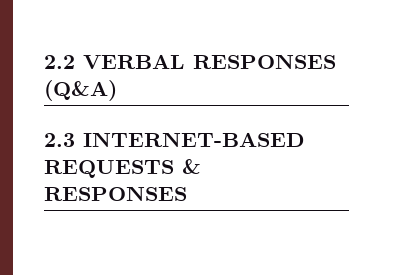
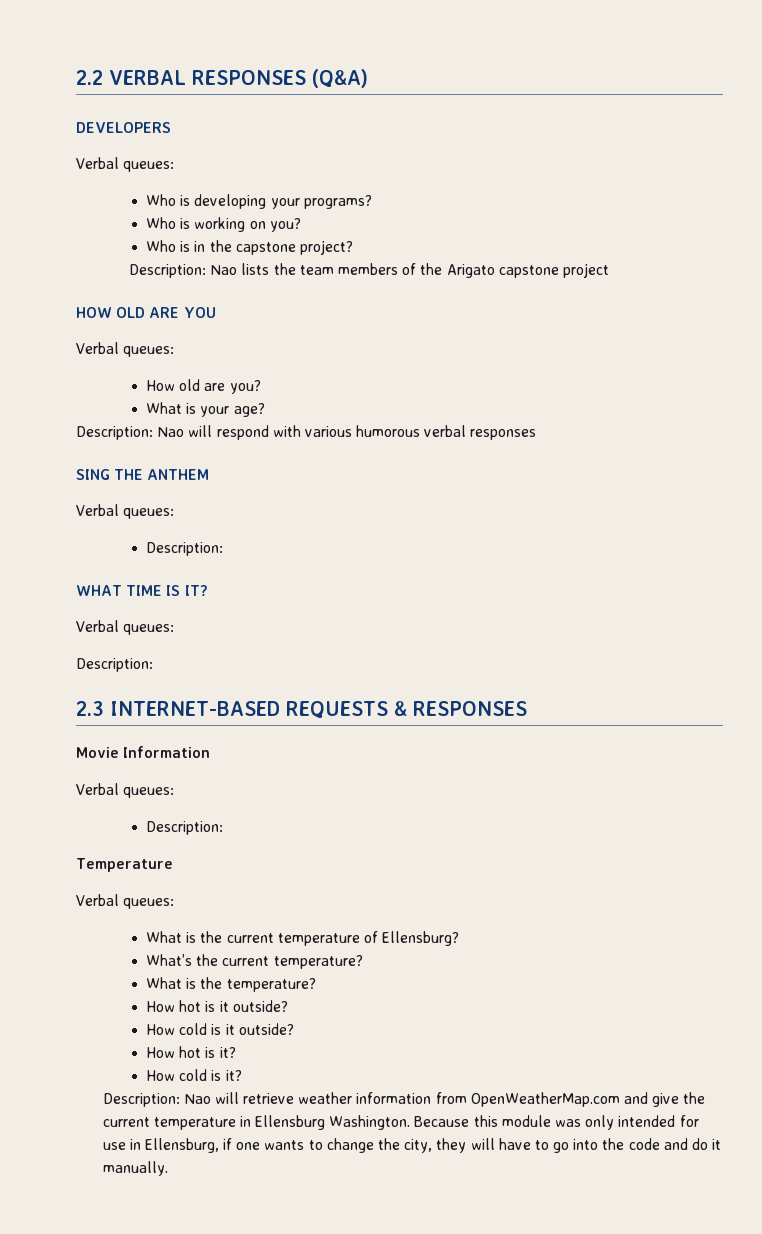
(117, 90) none -> [76,122,171,133] [76,157,175,172] [146,194,372,209] [146,217,301,232] [146,240,353,255] [129,263,609,278] [76,307,216,318] [76,342,175,357] [146,379,261,394] [146,402,265,417] [76,425,537,440] [76,469,210,480] [76,504,175,519] [146,542,224,556] [76,585,208,596] [76,620,175,635] [76,658,153,672] // DEVELOPERS // Verbal queues: // Who is developing your programs? // Who is working on you? // Who is in the capstone project? // Description: Nao lists the team members of the Arigato capstone project // HOW OLD ARE YOU // Verbal queues: // How old are you? // What is your age? // Description: Nao will respond with various humorous verbal responses // SING THE ANTHEM // Verbal queues: // Description: // WHAT TIME IS IT? // Verbal queues: // Description:
(187, 193) none -> [76,746,211,758] [76,783,175,798] [146,821,224,835] [76,858,173,872] [76,894,175,909] [146,931,460,946] [146,954,363,969] [146,977,316,992] [146,1000,288,1012] [146,1023,294,1035] [146,1046,236,1058] [146,1069,242,1081] [102,1092,706,1107] [102,1115,699,1130] [102,1138,722,1153] [102,1161,168,1176] // Movie Information // Verbal queues: // Description: // Temperature // Verbal queues: // What is the current temperature of Ellensburg? // What’s the current temperature? // What is the temperature? // How hot is it outside? // How cold is it outside? // How hot is it? // How cold is it? // Description: Nao will retrieve weather information from OpenWeatherMap.com and give the current temperature in Ellensburg Washington. Because this module was only intended for use in Ellensburg, if one wants to change the city, they will have to go into the code and do it manually.

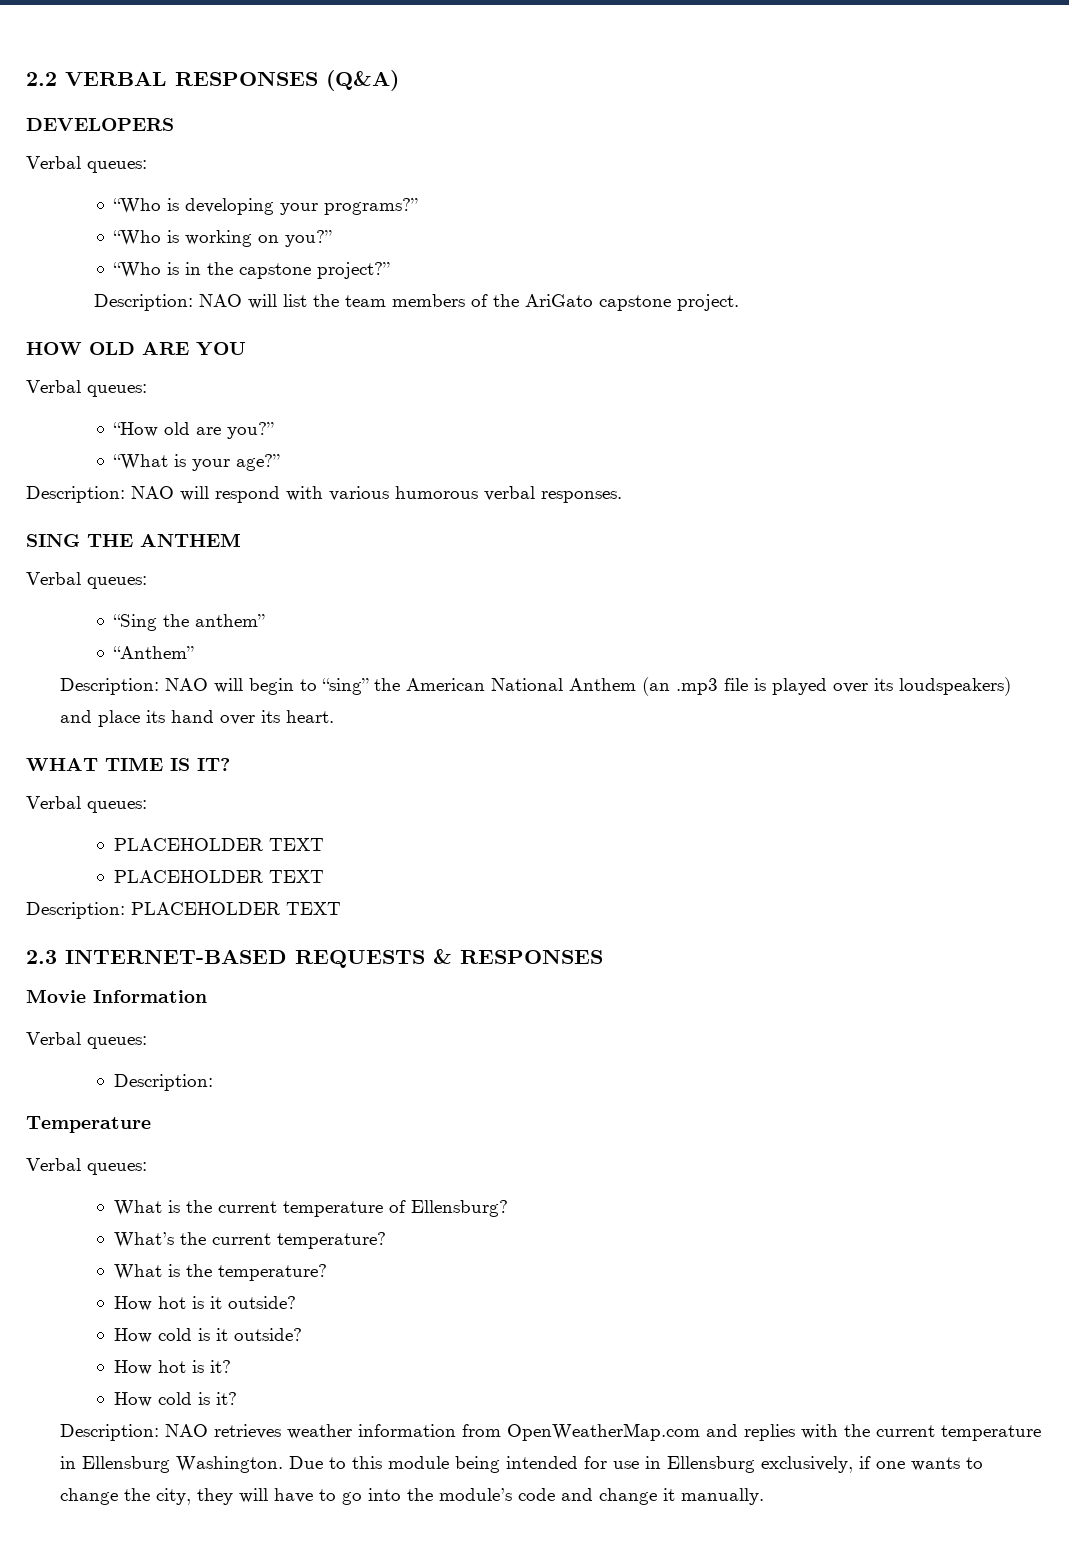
[146,194,177,206] Who -> [113,198,162,214] “Who
[303,195,372,209] [146,217,177,229] programs? // Who -> [324,198,419,215] [113,230,162,246] programs?” // “Who
[269,218,301,232] [146,240,177,252] you? // Who -> [285,230,333,247] [113,262,162,278] you?” // “Who
[299,240,353,255] [129,263,270,278] project? // Description: Nao lists -> [317,262,391,279] [93,294,307,311] project?” // Description: NAO will list
[446,263,609,278] Arigato capstone project -> [524,294,739,311] AriGato capstone project.
[146,380,176,391] How -> [113,422,159,437] “How
[229,380,261,394] [146,402,183,414] you? // What -> [227,422,275,439] [113,454,169,470] you?” // “What
[233,403,265,417] [76,426,185,440] age? // Description: Nao -> [236,454,281,471] [26,486,174,503] age?” // Description: NAO
[470,429,537,440] responses -> [541,491,622,503] responses.
[146,542,224,556] Description: -> [113,614,266,631] [113,646,195,659] [59,677,1011,696] [59,710,334,727] “Sing the anthem” // “Anthem” // Description: NAO will begin to “sing” the American National Anthem (an .mp3 file is played over its loudspeakers) and place its hand over its heart.
[76,658,153,672] // Description: -> [114,838,325,851] [114,870,325,883] [26,902,341,919] // PLACEHOLDER TEXT // PLACEHOLDER TEXT // Description: PLACEHOLDER TEXT
[183,1092,295,1104] Nao will retrieve -> [164,1424,281,1439] NAO retrieves
[652,1093,680,1107] give -> [743,1424,838,1441] replies with
[414,1115,615,1130] Because this module was only -> [288,1456,500,1473] Due to this module being
[144,1138,219,1153] Ellensburg, -> [666,1456,853,1473] Ellensburg exclusively,
(625, 1144) none -> [438,1488,512,1501] module’s
[692,1138,709,1150] do -> [598,1488,657,1505] change

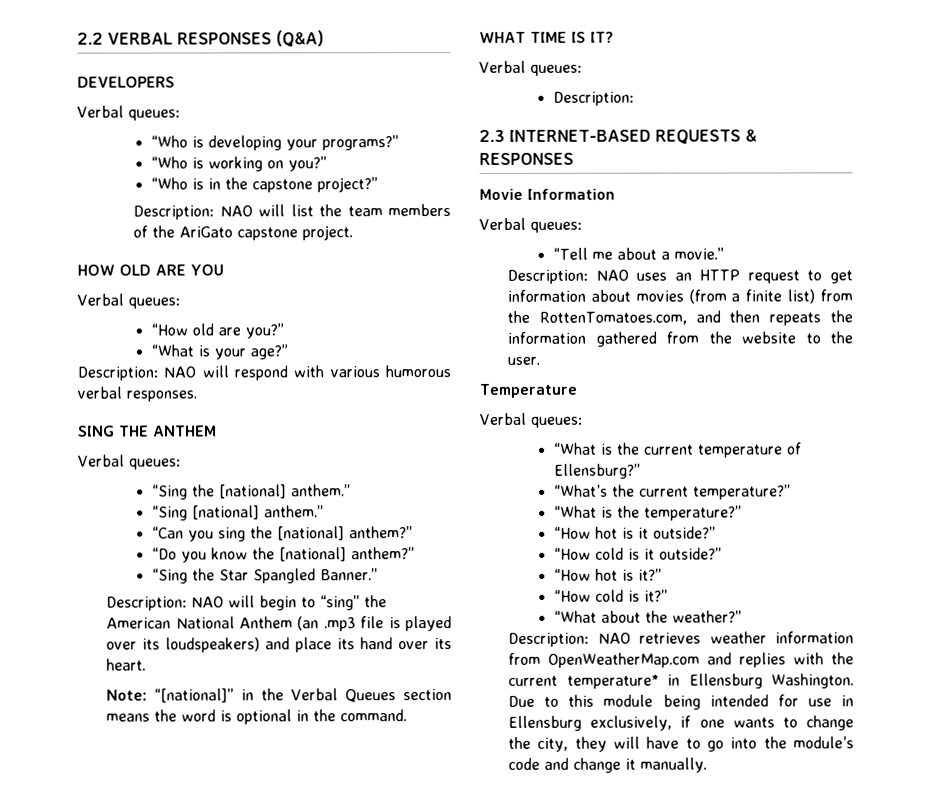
[195,614,266,627] [113,646,195,659] anthem” // “Anthem” -> [218,484,351,499] [151,505,324,521] [151,526,413,542] [151,547,415,563] [151,568,378,584] [national] anthem.” // “Sing [national] anthem.” // “Can you sing the [national] anthem?” // “Do you know the [national] anthem?” // “Sing the Star Spangled Banner.”
(334, 716) none -> [106,688,452,703] [106,709,408,725] // Note: “[national]” in the Verbal Queues section means the word is optional in the command.
[114,838,325,851] [114,870,325,883] [26,902,341,919] // PLACEHOLDER TEXT // PLACEHOLDER TEXT // Description: PLACEHOLDER TEXT -> [552,91,634,106] // Description:
[114,1074,214,1091] Description: -> [552,247,724,260] [507,269,853,284] [507,289,853,304] [507,310,853,326] [507,331,853,347] [507,356,541,365] “Tell me about a movie.” // Description: NAO uses an HTTP request to get information about movies (from a finite list) from the RottenTomatoes.com, and then repeats the information gathered from the website to the user.
[114,1200,163,1216] What -> [553,442,597,455] “What
[411,1200,509,1217] [114,1232,387,1249] [114,1264,328,1281] [114,1296,153,1311] Ellensburg? // What’s the current temperature? // What is the temperature? // How -> [553,463,641,479] [553,484,791,500] [553,505,742,521] [553,526,591,539] Ellensburg?” // “What’s the current temperature?” // “What is the temperature?” // “How
[228,1296,297,1309] [114,1328,153,1343] outside? // How -> [652,526,716,539] [553,547,591,560] outside?” // “How
[234,1328,303,1341] [114,1360,232,1375] [114,1392,238,1407] outside? // How hot is it? // How cold is it? -> [658,547,722,560] [553,568,662,581] [553,589,668,602] [553,610,742,623] outside?” // “How hot is it?” // “How cold is it?” // “What about the weather?”
[940,1425,1041,1441] temperature -> [566,674,659,689] temperature*

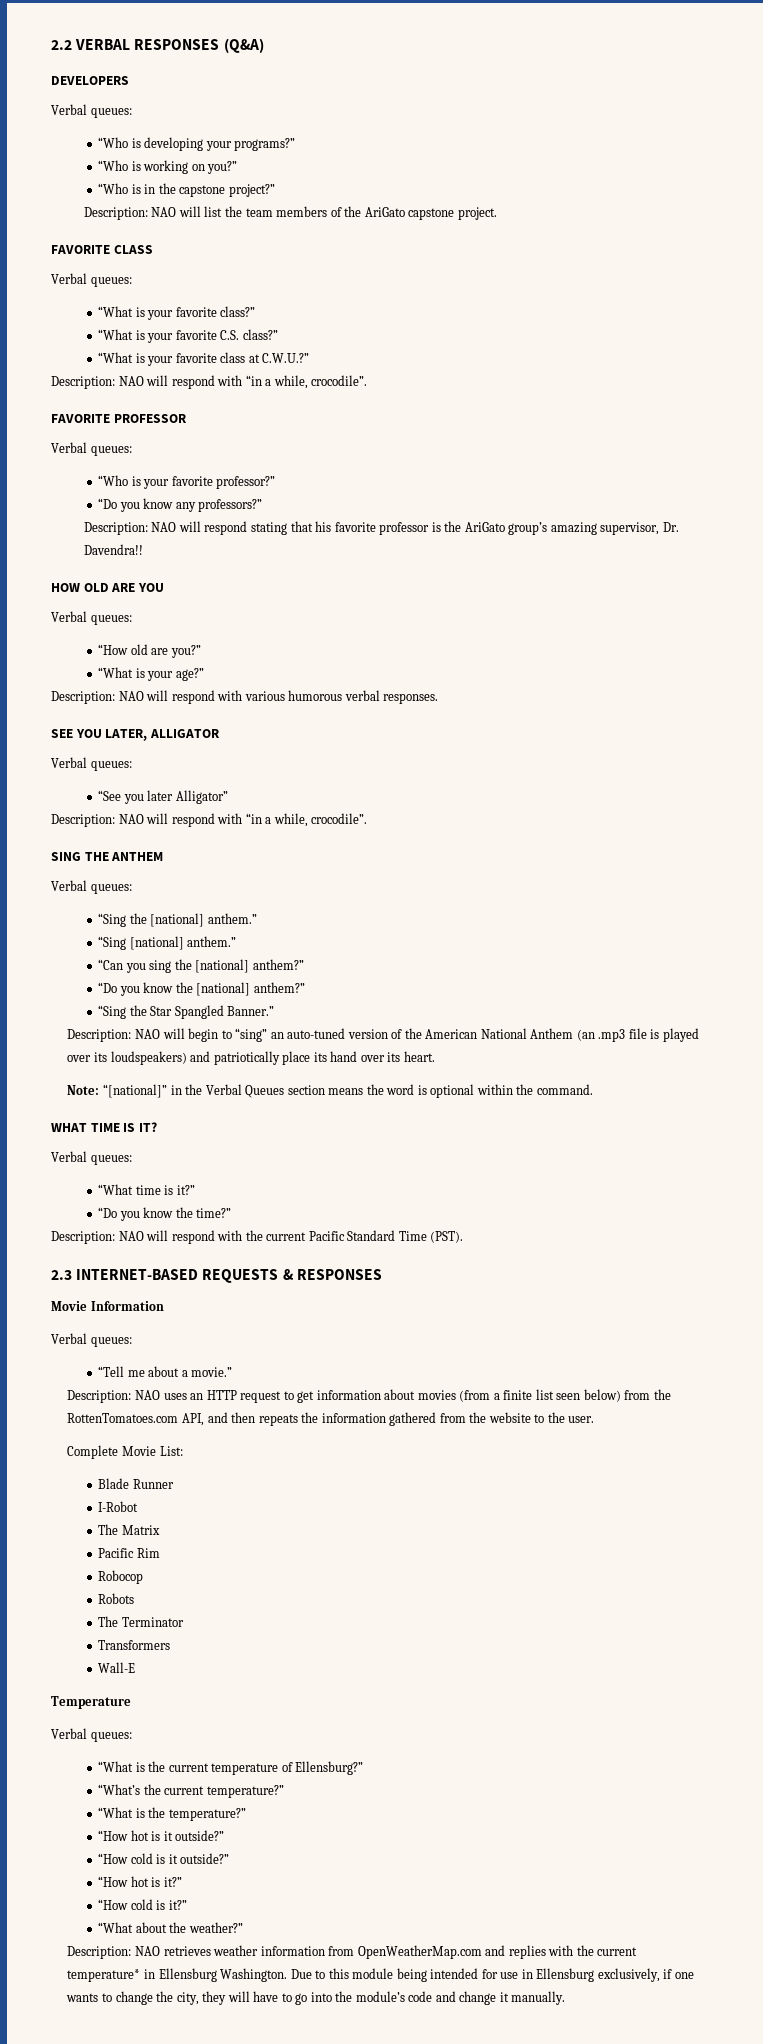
(354, 233) none -> [51,245,153,254] [51,273,132,287] [98,306,256,320] [98,329,278,343] [98,352,310,366] [51,375,368,389] [51,414,187,423] [51,442,132,456] [98,475,276,489] [98,498,263,512] [83,521,679,535] [83,544,143,555] // FAVORITE CLASS // Verbal queues: // “What is your favorite class?” // “What is your favorite C.S. class?” // “What is your favorite class at C.W.U.?” // Description: NAO will respond with “in a while, crocodile”. // FAVORITE PROFESSOR // Verbal queues: // “Who is your favorite professor?” // “Do you know any professors?” // Description: NAO will respond stating that his favorite professor is the AriGato group’s amazing supervisor, Dr. Davendra!!
(197, 396) none -> [51,729,220,741] [51,757,132,771] [98,790,228,804] [51,813,368,827] // SEE YOU LATER, ALLIGATOR // Verbal queues: // “See you later Alligator” // Description: NAO will respond with “in a while, crocodile”.
(361, 603) none -> [270,1028,403,1039] an auto-tuned version of
(291, 643) none -> [213,1051,280,1065] patriotically
[296,710,310,722] in -> [476,1084,513,1095] within
[552,91,634,106] Description: -> [98,1184,195,1195] [98,1207,232,1221] [51,1230,464,1244] “What time is it?” // “Do you know the time?” // Description: NAO will respond with the current Pacific Standard Time (PST).
[787,289,853,304] [507,310,687,325] list) from the RottenTomatoes.com, -> [535,1389,671,1402] [67,1413,204,1426] list seen below) from the RottenTomatoes.com API,
(541, 360) none -> [67,1445,183,1459] [98,1478,174,1489] [98,1501,139,1512] [98,1524,160,1535] [98,1548,160,1558] [98,1570,144,1584] [98,1593,135,1604] [98,1616,184,1627] [98,1640,171,1650] [98,1662,136,1673] // Complete Movie List: // Blade Runner // I-Robot // The Matrix // Pacific Rim // Robocop // Robots // The Terminator // Transformers // Wall-E

